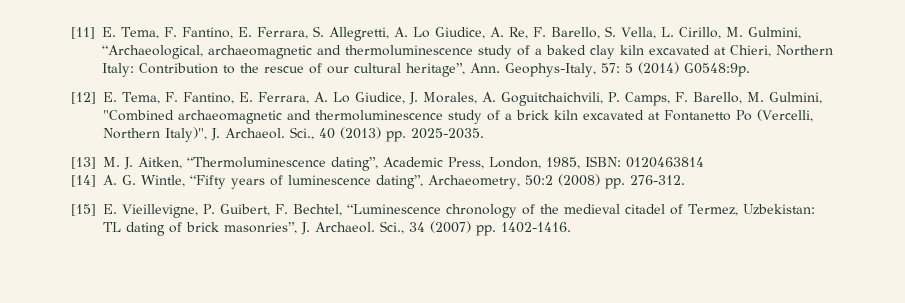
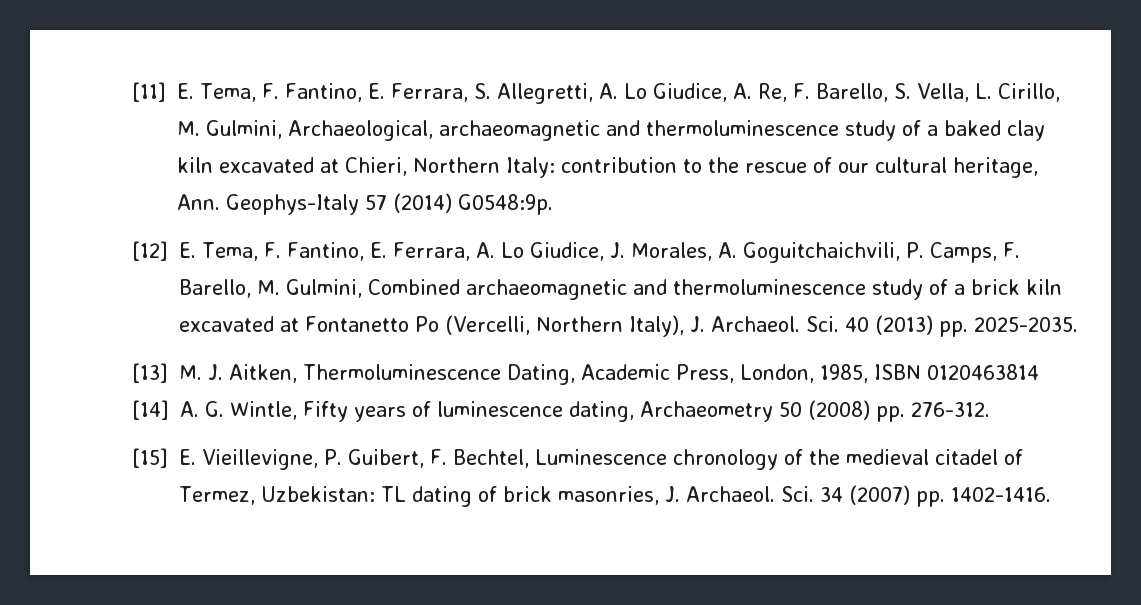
[102,45,203,59] “Archaeological, -> [288,120,433,141] Archaeological,
[139,63,218,74] Contribution -> [561,157,677,173] contribution
[406,63,633,77] heritage”, Ann. Geophys-Italy, 57: 5 -> [953,157,1038,178] [177,194,387,215] heritage, Ann. Geophys-Italy 57
[103,110,174,121] "Combined -> [368,279,460,295] Combined
[165,127,314,142] Italy)", J. Archaeol. Sci., -> [628,315,839,337] Italy), J. Archaeol. Sci.
[187,157,378,171] “Thermoluminescence dating”, -> [303,364,575,385] Thermoluminescence Dating,
[585,156,621,167] ISBN: -> [874,364,921,380] ISBN
[190,175,226,189] “Fifty -> [303,401,348,422] Fifty
[376,175,553,189] dating”, Archaeometry, 50:2 -> [569,401,802,422] dating, Archaeometry 50
[346,204,441,214] “Luminescence -> [534,449,667,465] Luminescence
[224,221,404,235] masonries”, J. Archaeol. Sci., -> [557,486,814,505] masonries, J. Archaeol. Sci.

